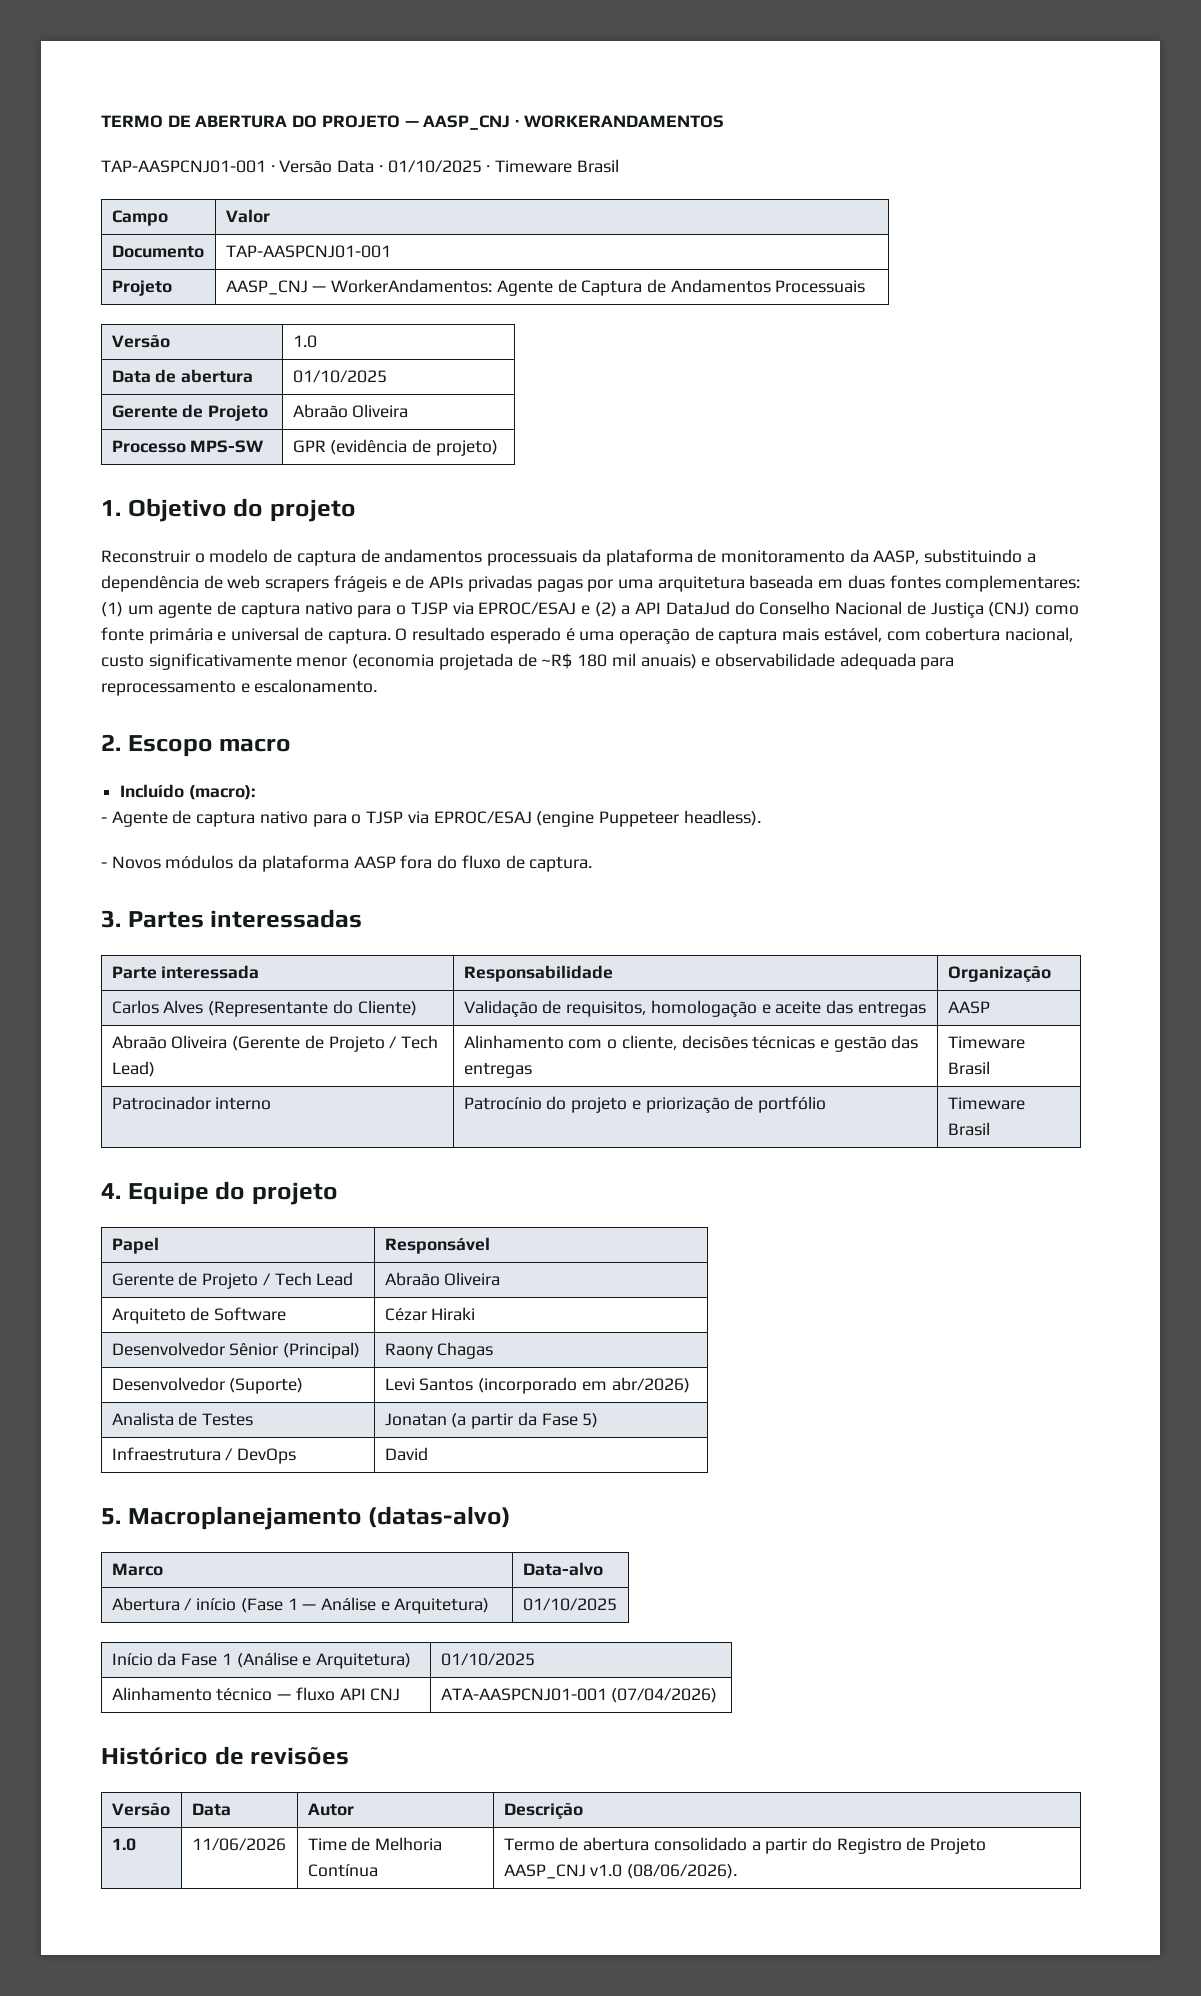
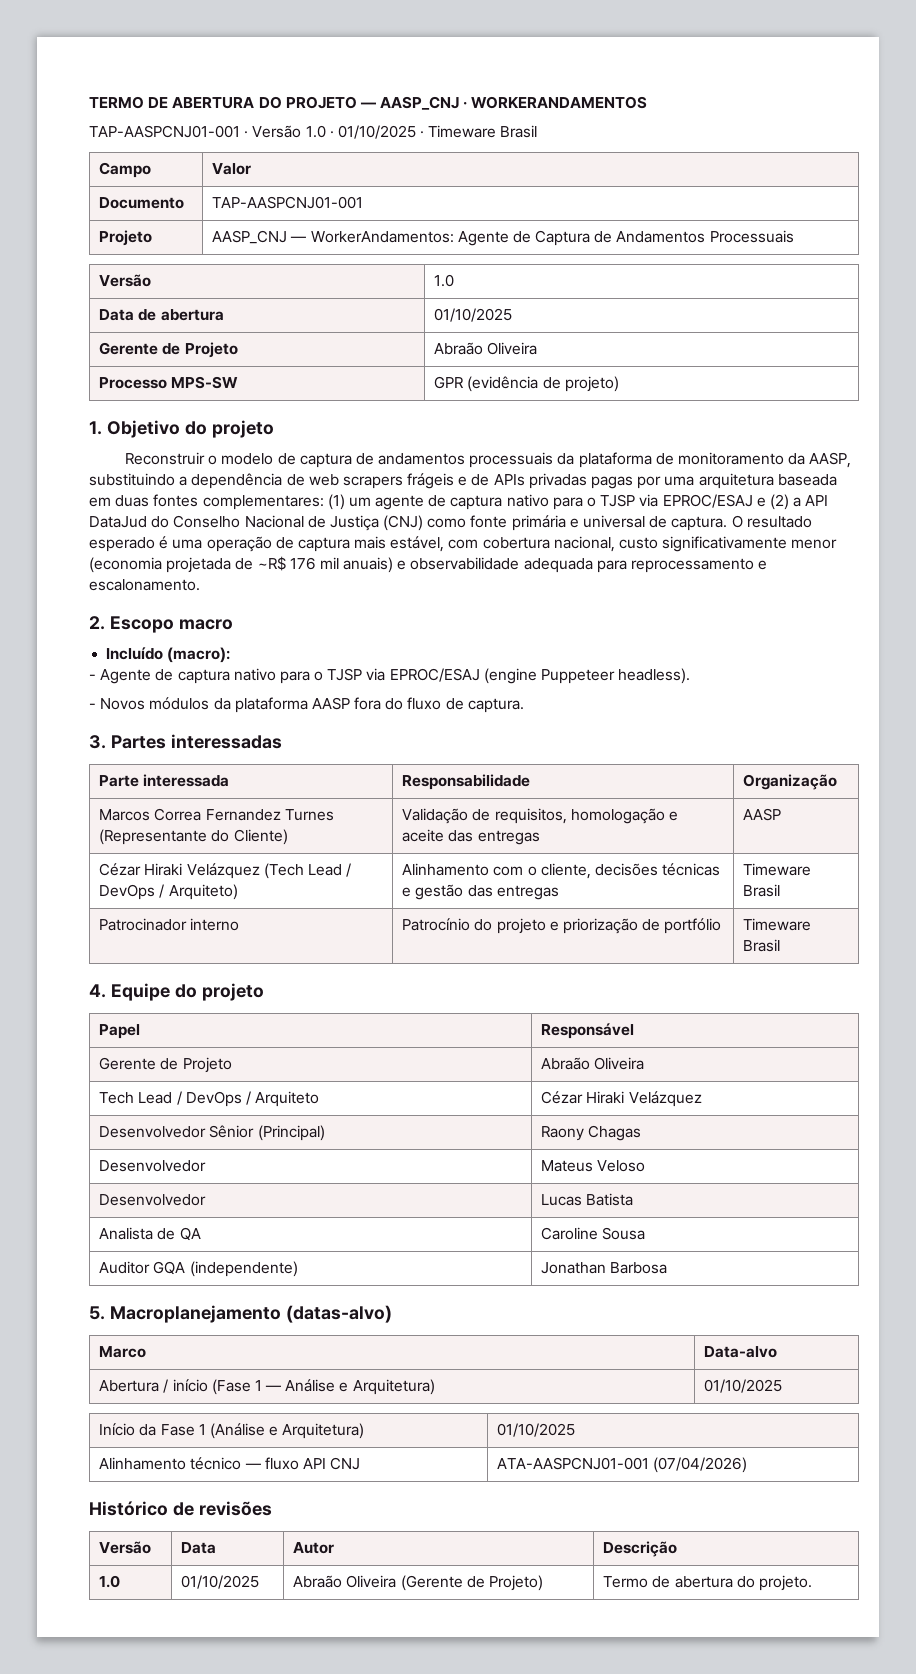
[337,160,375,173] Data -> [305,125,326,138] 1.0
[577,654,608,667] 180 -> [289,557,316,570] 176
[111,1000,204,1014] Carlos Alves -> [99,808,334,821] Marcos Correa Fernandez Turnes
[111,1035,438,1052] [111,1061,155,1077] Abraão Oliveira (Gerente de Projeto / Tech Lead) -> [99,863,352,879] [99,884,238,900] Cézar Hiraki Velázquez (Tech Lead / DevOps / Arquiteto)
[262,1272,354,1286] [384,1272,501,1286] / Tech Lead | Abraão Oliveira // -> [541,1057,645,1070] [99,1091,251,1107] | Abraão Oliveira // Tech Lead / DevOps /
[190,1307,287,1321] [384,1307,476,1321] de Software | Cézar Hiraki -> [541,1091,702,1107] | Cézar Hiraki Velázquez
[229,1378,304,1394] [384,1377,690,1394] [111,1412,254,1426] [384,1412,599,1429] [111,1447,297,1464] [384,1447,428,1461] (Suporte) | Levi Santos (incorporado em abr/2026) // Analista de Testes | Jonatan (a partir da Fase 5) // Infraestrutura / DevOps | David -> [541,1160,646,1172] [99,1194,207,1206] [541,1193,634,1206] [99,1227,201,1241] [541,1227,646,1240] [99,1261,298,1277] [541,1262,668,1274] | Mateus Veloso // Desenvolvedor | Lucas Batista // Analista de QA | Caroline Sousa // Auditor GQA (independente) | Jonathan Barbosa
[191,1838,286,1851] [307,1837,443,1851] [307,1864,378,1877] [503,1837,987,1854] [503,1864,738,1879] 11/06/2026 | Time de Melhoria Contínua | Termo de abertura consolidado a partir do Registro de Projeto AASP_CNJ v1.0 (08/06/2026). -> [181,1575,260,1589] [293,1575,543,1591] [603,1575,812,1591] 01/10/2025 | Abraão Oliveira (Gerente de Projeto) | Termo de abertura do projeto.

